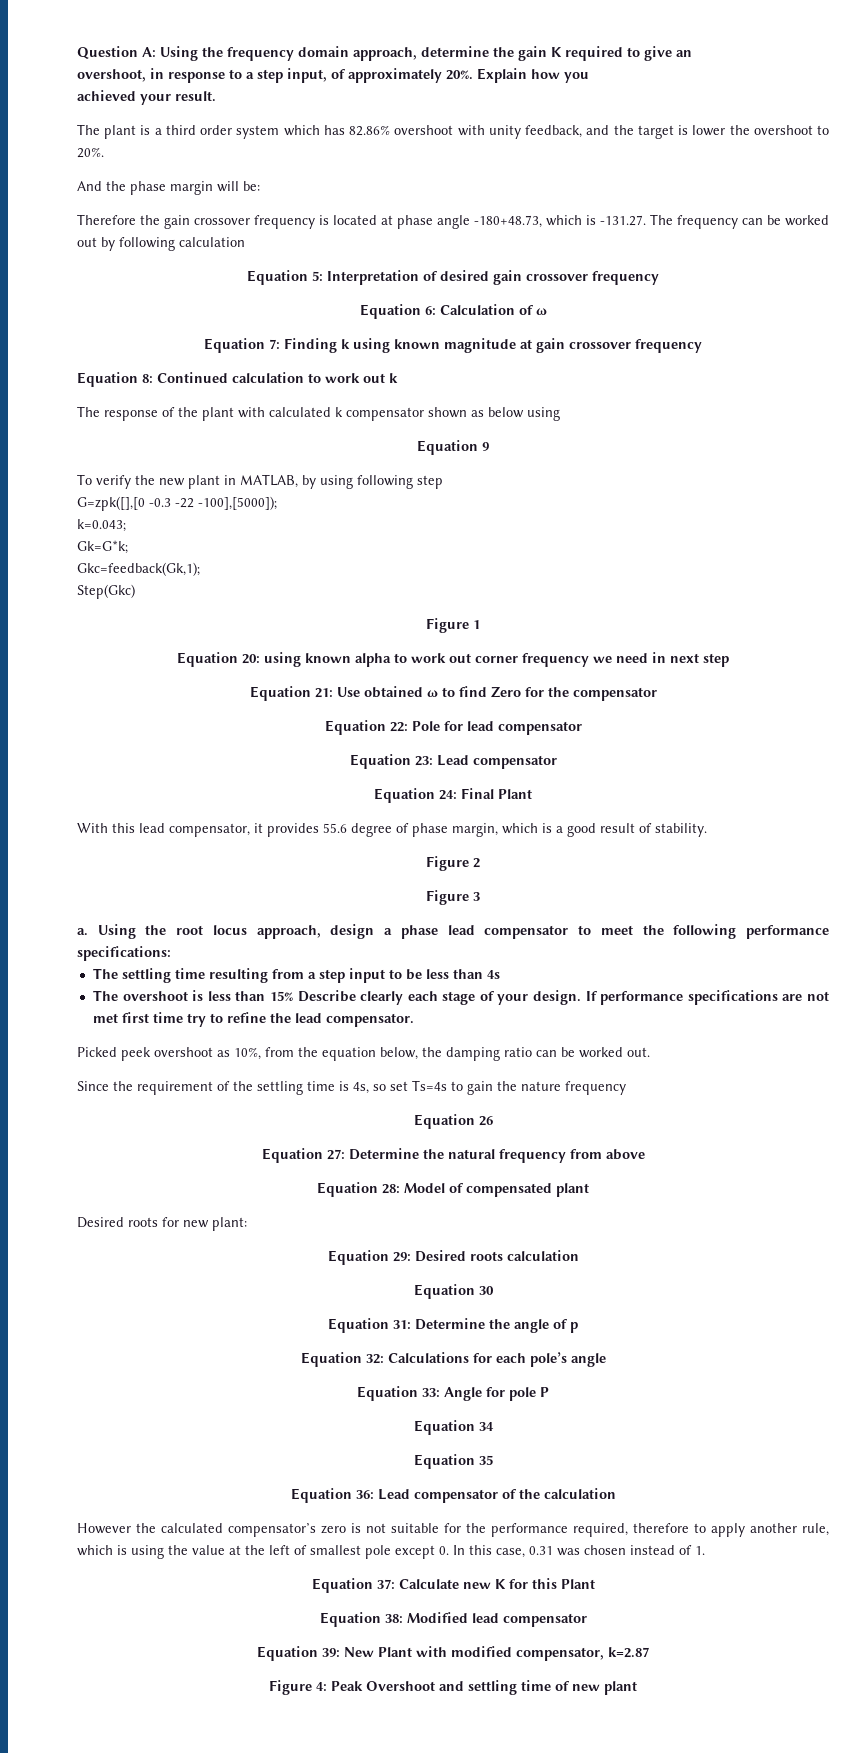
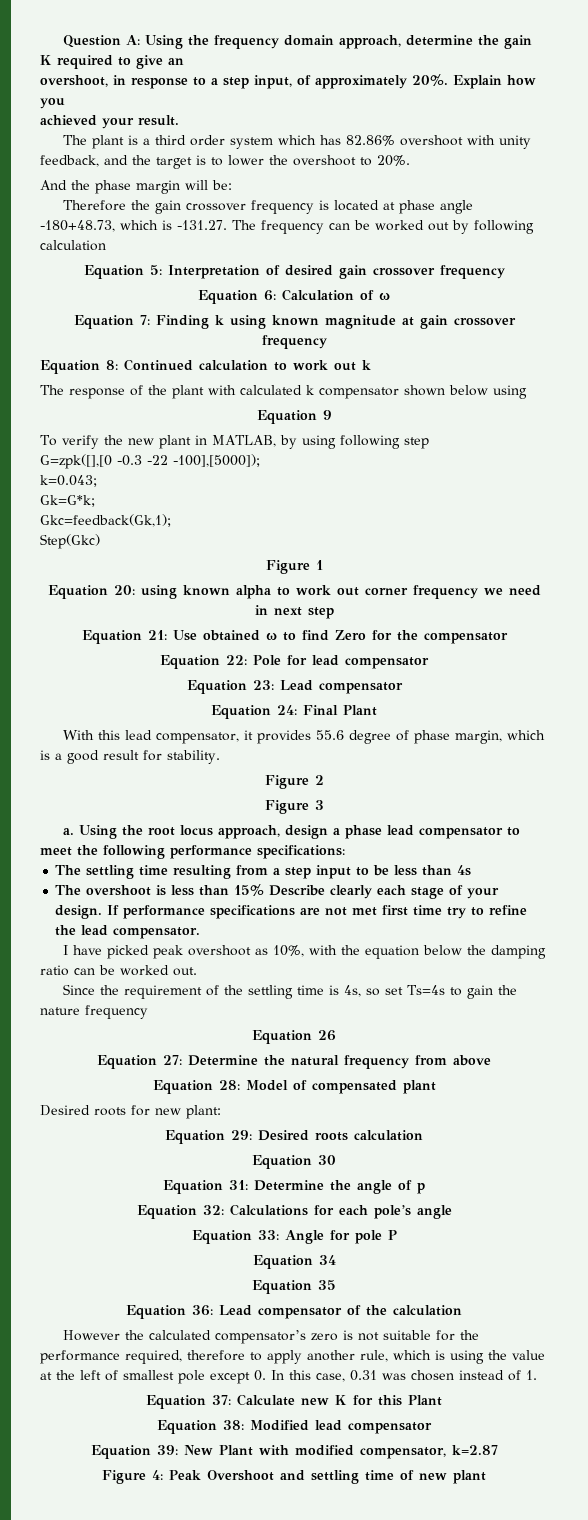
(689, 130) none -> [211,157,223,166] to
[471,410,484,417] as -> (445, 390) none
[639,823,652,833] of -> [143,750,162,761] for
[77,1047,151,1061] Picked peek -> [62,945,183,959] I have picked peak
[265,1047,294,1057] from -> [308,945,337,955] with
[380,1047,418,1060] below, -> [422,945,462,956] below

